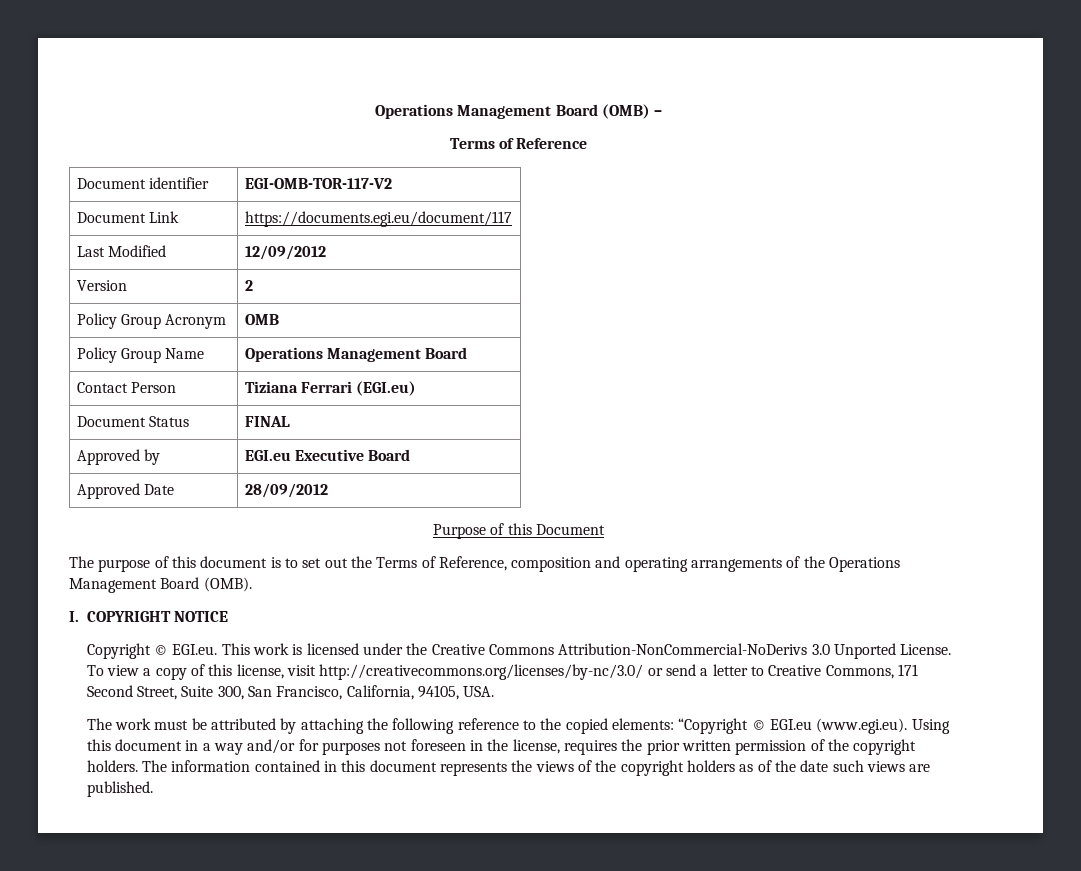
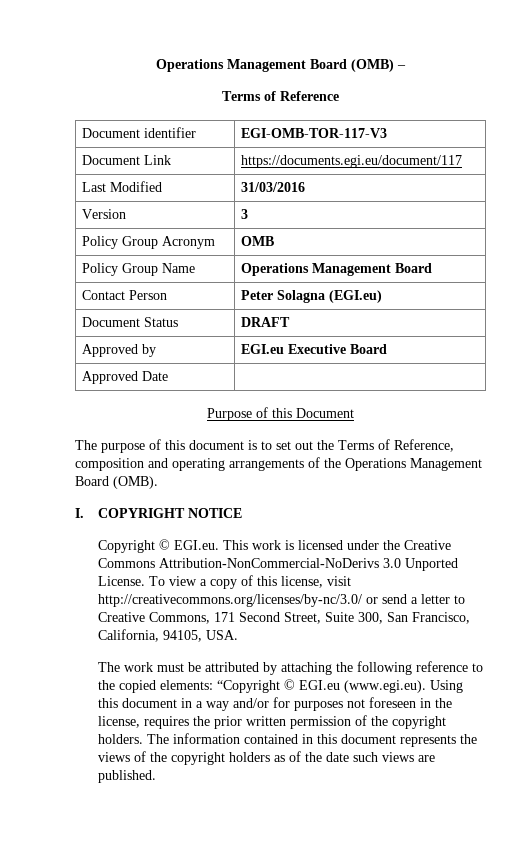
[244,178,392,189] EGI-OMB-TOR-117-V2 -> [240,128,387,138] EGI-OMB-TOR-117-V3
[244,245,326,260] 12/09/2012 -> [240,182,305,192] 31/03/2016
[244,280,253,291] 2 -> [240,209,248,219] 3
[244,381,352,393] Tiziana Ferrari -> [240,290,325,303] Peter Solagna
[244,416,290,427] FINAL -> [240,317,290,327] DRAFT
[244,483,328,498] 28/09/2012 -> (168, 376) none

